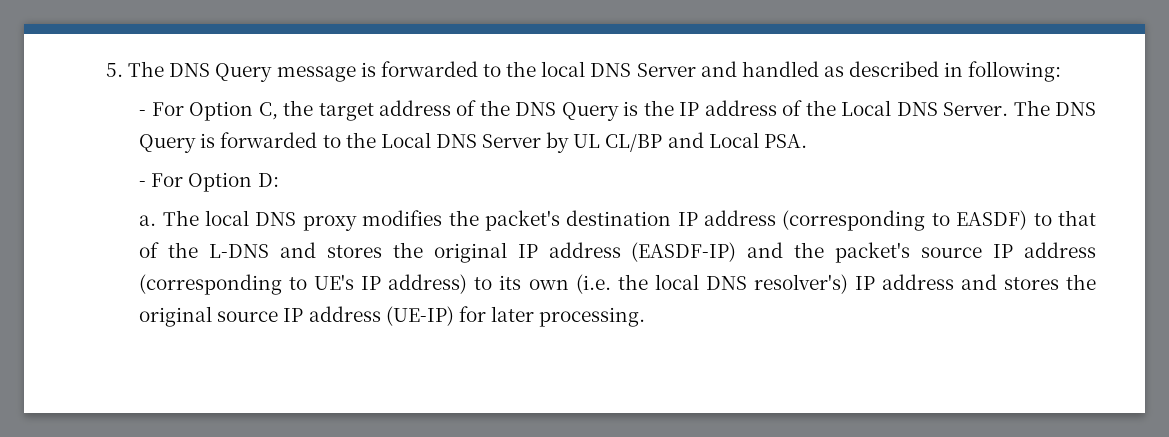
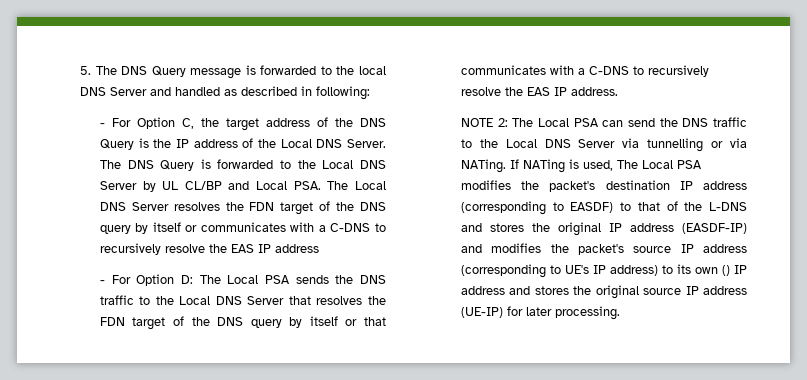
[139,172,279,192] [139,210,357,231] // - For Option D: // a. The local DNS proxy -> [327,181,387,190] [99,201,387,215] [99,222,387,234] [99,243,319,255] [99,274,386,286] [99,295,387,305] [99,316,387,330] [460,65,709,77] [460,87,618,96] [460,117,747,127] [460,138,747,152] [460,159,702,173] The Local DNS Server resolves the FDN target of the DNS query by itself or communicates with a C-DNS to recursively resolve the EAS IP address // - For Option D: The Local PSA sends the DNS traffic to the Local DNS Server that resolves the FDN target of the DNS query by itself or that communicates with a C-DNS to recursively resolve the EAS IP address. // NOTE 2: The Local PSA can send the DNS traffic to the Local DNS Server via tunnelling or via NATing. If NATing is used, The Local PSA
(784, 250) none -> [491,243,542,253] modifies
[575,274,848,294] (i.e. the local DNS resolver's) -> [721,265,730,276] ()

